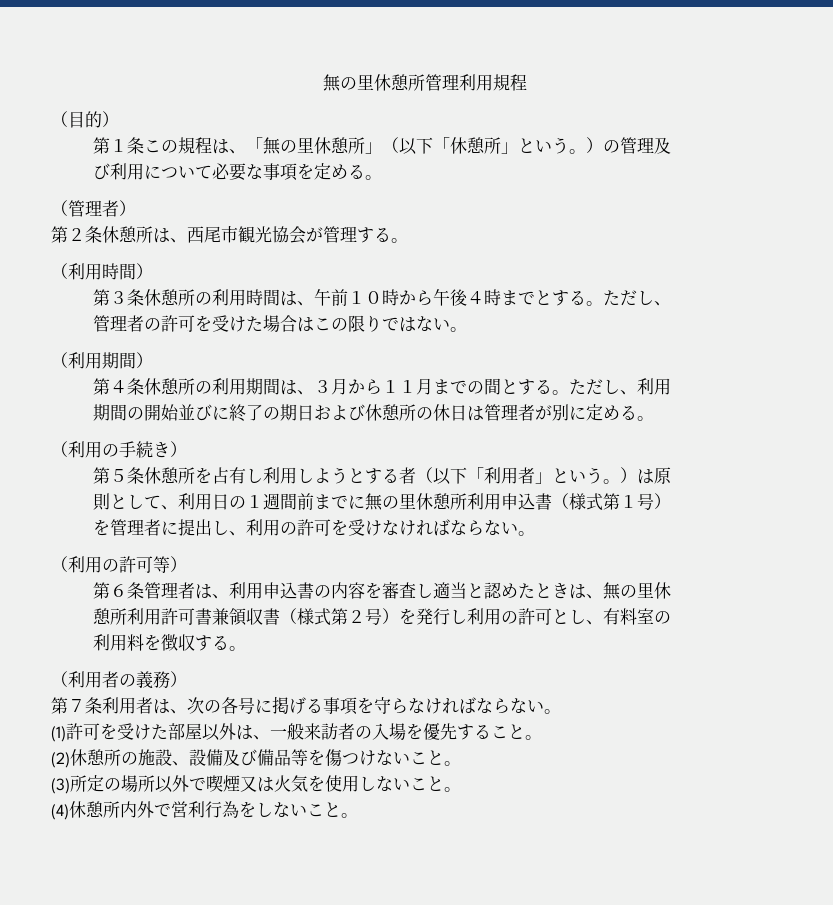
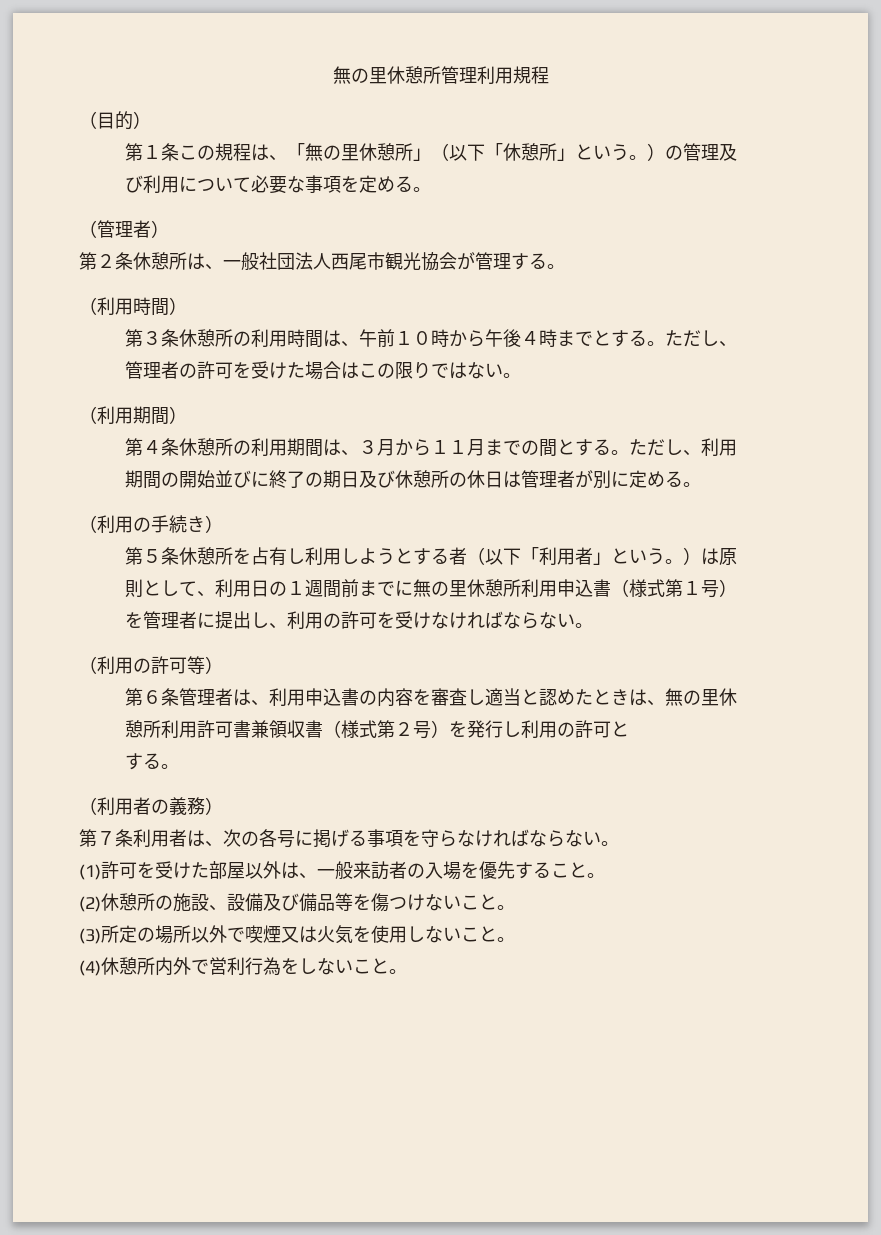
(187, 240) none -> [223,252,331,270] 一般社団法人
[313,405,348,420] およ -> [359,470,378,488] 及
[568,608,671,625] [92,633,195,651] し、有料室の // 利用料を徴収 -> (630, 729) //

